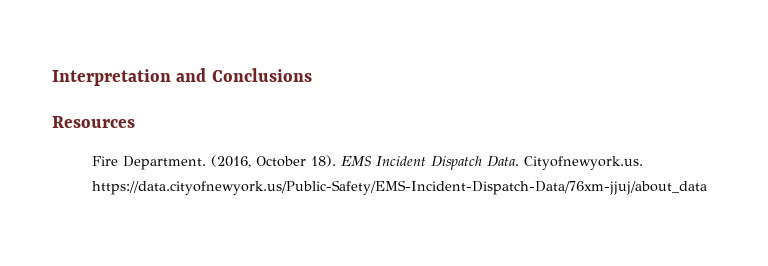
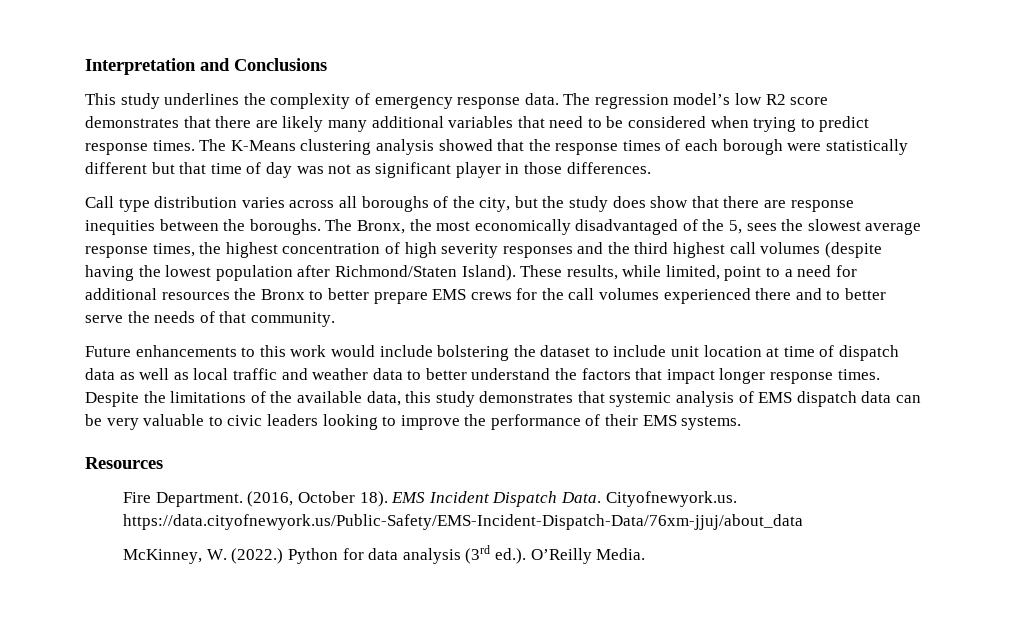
(312, 75) none -> [85,93,829,109] [85,116,870,132] [85,139,908,155] [85,162,651,178] [85,196,854,212] [85,219,922,235] [85,242,882,258] [85,265,857,281] [85,288,887,304] [85,311,335,327] [85,345,900,361] [85,368,880,384] [85,391,922,407] [85,414,742,430] // This study underlines the complexity of emergency response data. The regression model’s low R2 score demonstrates that there are likely many additional variables that need to be considered when trying to predict response times. The K-Means clustering analysis showed that the response times of each borough were statistically different but that time of day was not as significant player in those differences. // Call type distribution varies across all boroughs of the city, but the study does show that there are response inequities between the boroughs. The Bronx, the most economically disadvantaged of the 5, sees the slowest average response times, the highest concentration of high severity responses and the third highest call volumes (despite having the lowest population after Richmond/Staten Island). These results, while limited, point to a need for additional resources the Bronx to better prepare EMS crews for the call volumes experienced there and to better serve the needs of that community. // Future enhancements to this work would include bolstering the dataset to include unit location at time of dispatch data as well as local traffic and weather data to better understand the factors that impact longer response times. Despite the limitations of the available data, this study demonstrates that systemic analysis of EMS dispatch data can be very valuable to civic leaders looking to improve the performance of their EMS systems.
(707, 187) none -> [123,545,646,564] // McKinney, W. (2022.) Python for data analysis (3rd ed.). O’Reilly Media.

